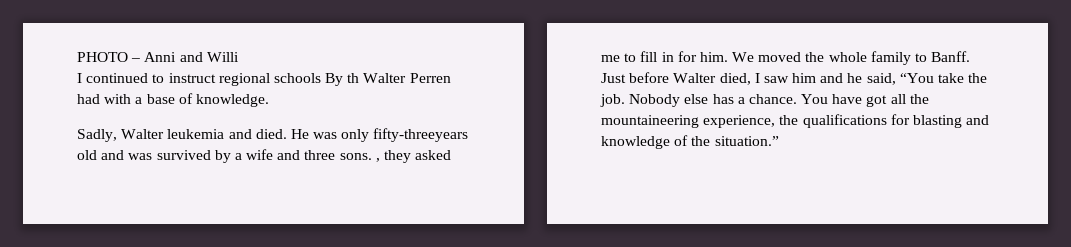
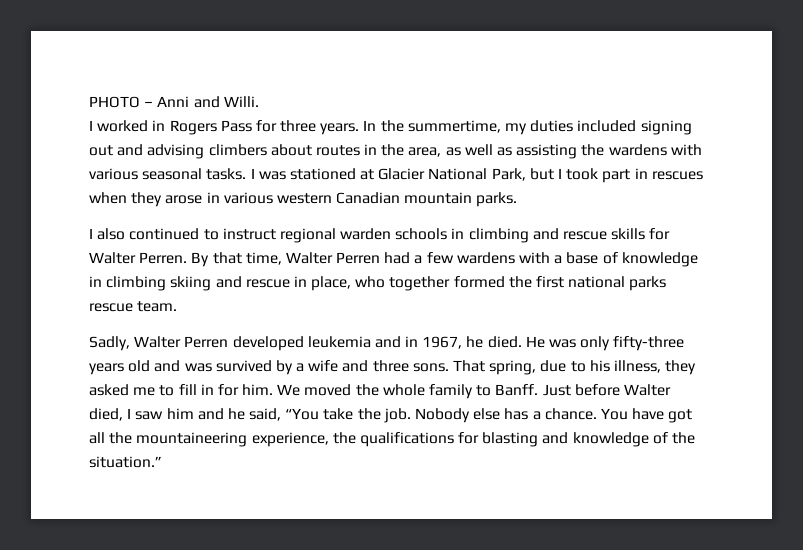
[206,52,239,62] [77,73,451,86] [77,93,269,107] [77,129,252,142] Willi // I continued to instruct regional schools By th Walter Perren had with a base of knowledge. // Sadly, Walter leukemia and -> [223,96,259,107] [89,120,692,135] [89,144,702,159] [89,168,703,183] [89,192,518,207] [89,228,671,243] [89,252,698,267] [89,276,667,291] [89,301,178,312] [89,336,484,351] Willi. // I worked in Rogers Pass for three years. In the summertime, my duties included signing out and advising climbers about routes in the area, as well as assisting the wardens with various seasonal tasks. I was stationed at Glacier National Park, but I took part in rescues when they arose in various western Canadian mountain parks. // I also continued to instruct regional warden schools in climbing and rescue skills for Walter Perren. By that time, Walter Perren had a few wardens with a base of knowledge in climbing skiing and rescue in place, who together formed the first national parks rescue team. // Sadly, Walter Perren developed leukemia and in 1967, he
[373,128,469,142] fifty-threeyears -> [613,336,685,351] [89,363,124,375] fifty-three years
[375,158,380,162] , -> [453,360,661,375] That spring, due to his illness,

